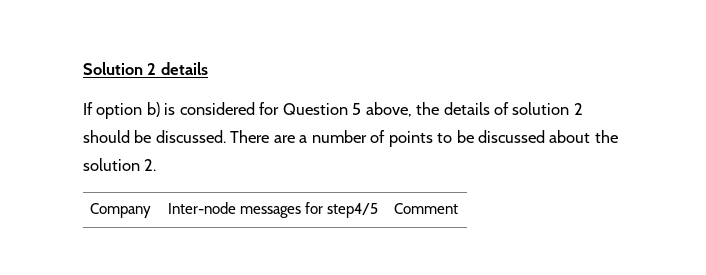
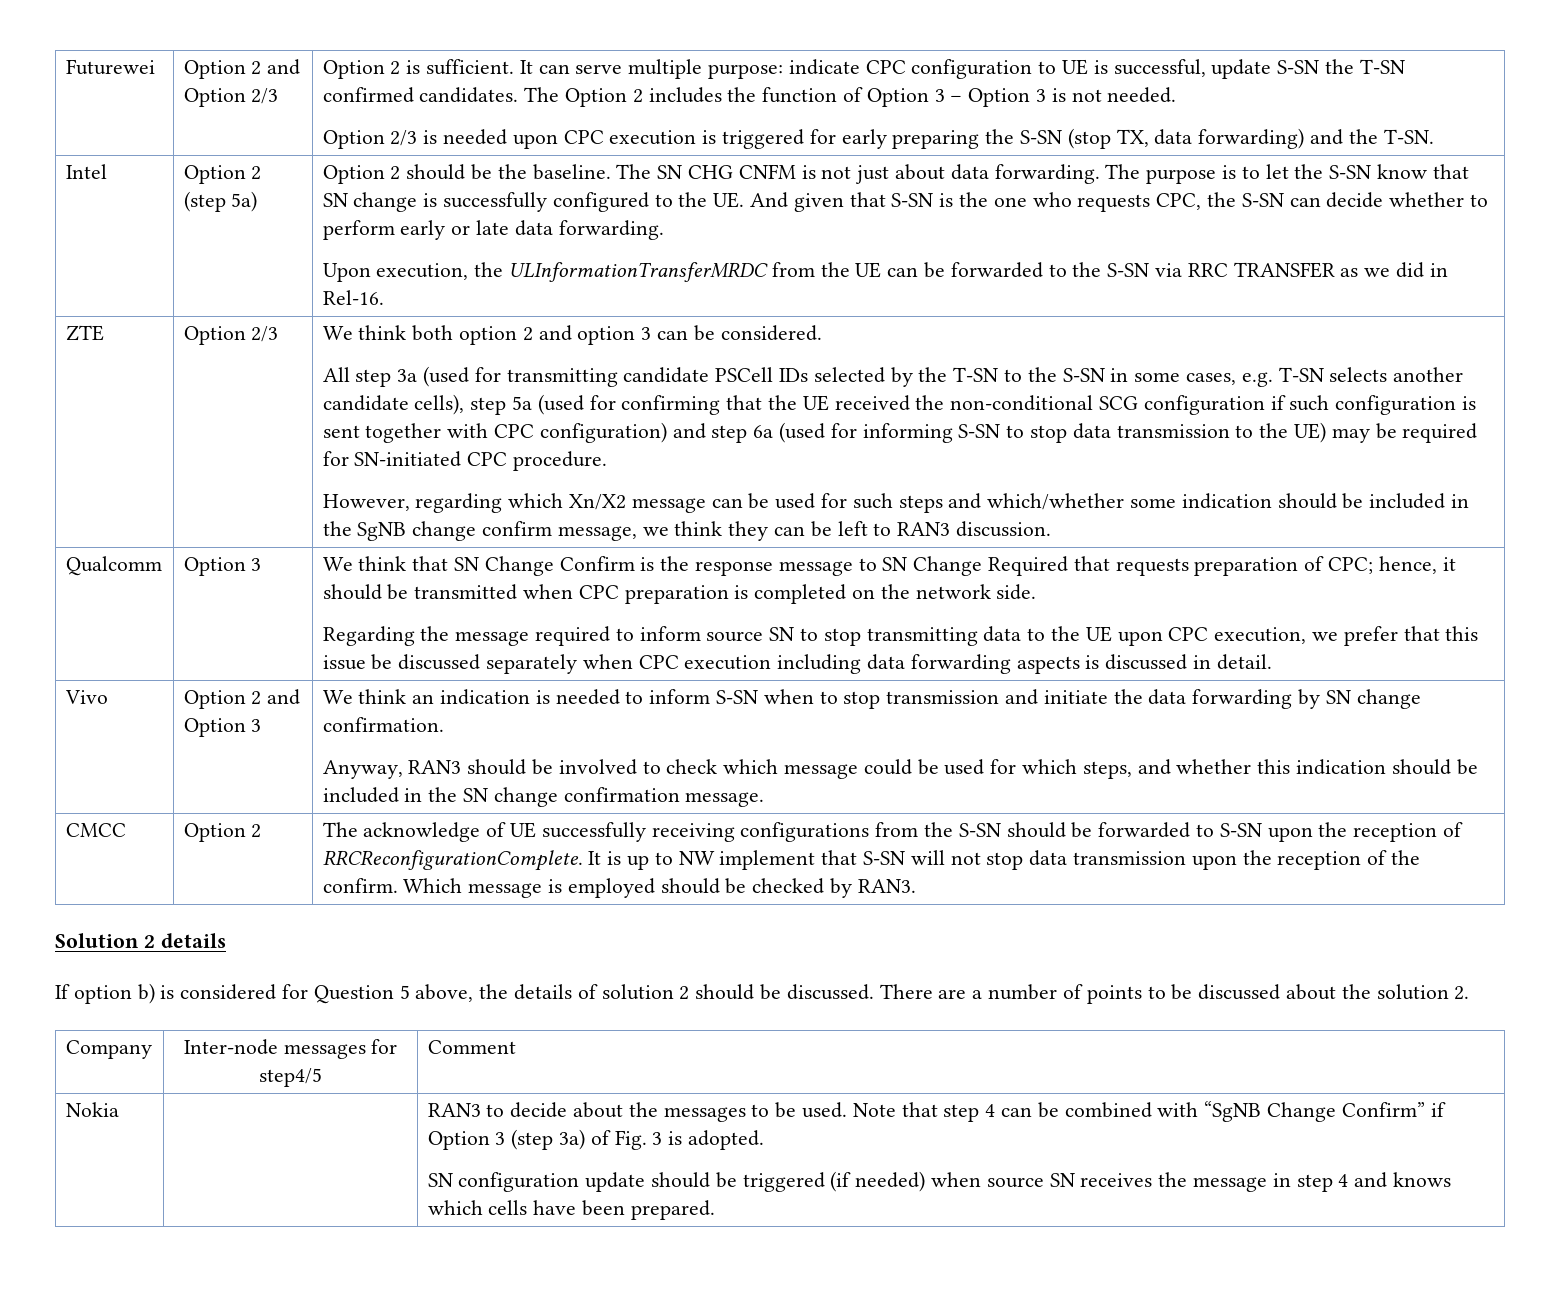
(83, 68) none -> [65,59,155,75] [183,59,301,79] [183,88,279,107] [322,59,1405,79] [322,87,1177,107] [322,128,1434,149] [65,164,107,179] [183,165,262,184] [183,191,258,212] [322,164,1469,184] [322,192,1489,212] [322,220,664,240] [322,262,1448,282] [322,290,384,305] [65,325,104,341] [183,326,279,345] [322,325,822,345] [322,366,1464,387] [322,394,1477,415] [322,422,1478,443] [322,451,607,471] [322,493,1470,513] [322,521,1052,541] [65,556,162,576] [183,557,262,576] [322,556,1456,576] [322,584,1037,604] [322,626,1479,646] [322,654,1272,674] [64,690,108,704] [183,689,301,709] [183,718,262,737] [322,689,1421,709] [322,717,444,732] [322,759,1478,779] [322,787,765,807] [65,823,126,837] [183,823,262,842] [322,822,1464,842] [322,850,1421,871] [322,878,916,898] Futurewei | Option 2 and Option 2/3 | Option 2 is sufficient. It can serve multiple purpose: indicate CPC configuration to UE is successful, update S-SN the T-SN confirmed candidates. The Option 2 includes the function of Option 3 – Option 3 is not needed. // Option 2/3 is needed upon CPC execution is triggered for early preparing the S-SN (stop TX, data forwarding) and the T-SN. // Intel | Option 2 (step 5a) | Option 2 should be the baseline. The SN CHG CNFM is not just about data forwarding. The purpose is to let the S-SN know that SN change is successfully configured to the UE. And given that S-SN is the one who requests CPC, the S-SN can decide whether to perform early or late data forwarding. // Upon execution, the ULInformationTransferMRDC from the UE can be forwarded to the S-SN via RRC TRANSFER as we did in Rel-16. // ZTE | Option 2/3 | We think both option 2 and option 3 can be considered. // All step 3a (used for transmitting candidate PSCell IDs selected by the T-SN to the S-SN in some cases, e.g. T-SN selects another candidate cells), step 5a (used for confirming that the UE received the non-conditional SCG configuration if such configuration is sent together with CPC configuration) and step 6a (used for informing S-SN to stop data transmission to the UE) may be required for SN-initiated CPC procedure. // However, regarding which Xn/X2 message can be used for such steps and which/whether some indication should be included in the SgNB change confirm message, we think they can be left to RAN3 discussion. // Qualcomm | Option 3 | We think that SN Change Confirm is the response message to SN Change Required that requests preparation of CPC; hence, it should be transmitted when CPC preparation is completed on the network side. // Regarding the message required to inform source SN to stop transmitting data to the UE upon CPC execution, we prefer that this issue be discussed separately when CPC execution including data forwarding aspects is discussed in detail. // Vivo | Option 2 and Option 3 | We think an indication is needed to inform S-SN when to stop transmission and initiate the data forwarding by SN change confirmation. // Anyway, RAN3 should be involved to check which message could be used for which steps, and whether this indication should be included in the SN change confirmation message. // CMCC | Option 2 | The acknowledge of UE successfully receiving configurations from the S-SN should be forwarded to S-SN upon the reception of RRCReconfigurationComplete. It is up to NW implement that S-SN will not stop data transmission upon the reception of the confirm. Which message is employed should be checked by RAN3. //
(458, 208) none -> [65,1102,119,1117] [427,1101,1446,1122] [427,1129,764,1150] [427,1171,1452,1192] [427,1200,715,1220] // Nokia | | RAN3 to decide about the messages to be used. Note that step 4 can be combined with “SgNB Change Confirm” if Option 3 (step 3a) of Fig. 3 is adopted. // SN configuration update should be triggered (if needed) when source SN receives the message in step 4 and knows which cells have been prepared.

